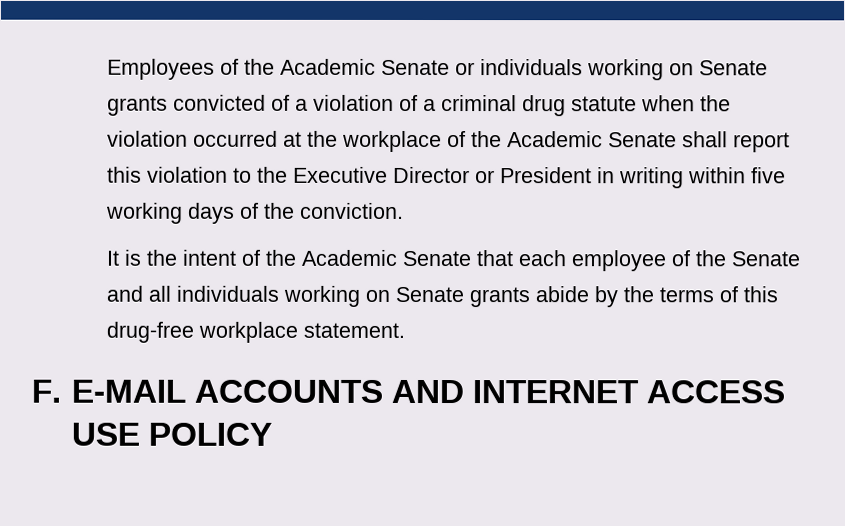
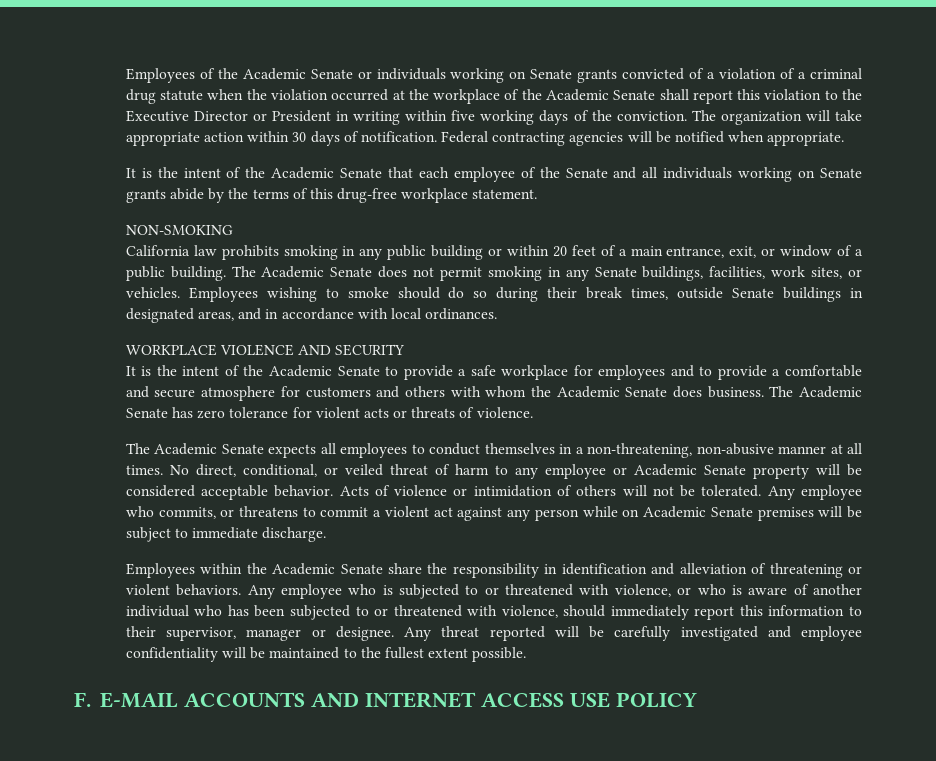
(404, 210) none -> [691,110,862,125] [125,131,845,146] The organization will take appropriate action within 30 days of notification. Federal contracting agencies will be notified when appropriate.
(405, 330) none -> [125,225,233,235] [125,245,863,260] [125,266,862,281] [125,287,863,302] [125,308,498,323] [125,344,405,356] [125,365,863,380] [125,386,863,401] [125,407,533,419] [125,443,862,458] [125,464,862,479] [125,485,863,500] [125,506,862,521] [125,527,327,542] [125,563,863,578] [125,584,862,599] [125,605,863,620] [125,626,863,641] [125,647,527,662] // NON-SMOKING // California law prohibits smoking in any public building or within 20 feet of a main entrance, exit, or window of a public building. The Academic Senate does not permit smoking in any Senate buildings, facilities, work sites, or vehicles. Employees wishing to smoke should do so during their break times, outside Senate buildings in designated areas, and in accordance with local ordinances. // WORKPLACE VIOLENCE AND SECURITY // It is the intent of the Academic Senate to provide a safe workplace for employees and to provide a comfortable and secure atmosphere for customers and others with whom the Academic Senate does business. The Academic Senate has zero tolerance for violent acts or threats of violence. // The Academic Senate expects all employees to conduct themselves in a non-threatening, non-abusive manner at all times. No direct, conditional, or veiled threat of harm to any employee or Academic Senate property will be considered acceptable behavior. Acts of violence or intimidation of others will not be tolerated. Any employee who commits, or threatens to commit a violent act against any person while on Academic Senate premises will be subject to immediate discharge. // Employees within the Academic Senate share the responsibility in identification and alleviation of threatening or violent behaviors. Any employee who is subjected to or threatened with violence, or who is aware of another individual who has been subjected to or threatened with violence, should immediately report this information to their supervisor, manager or designee. Any threat reported will be carefully investigated and employee confidentiality will be maintained to the fullest extent possible.

